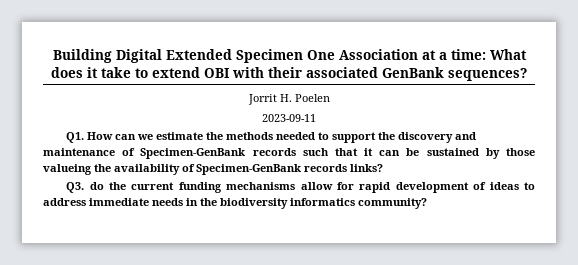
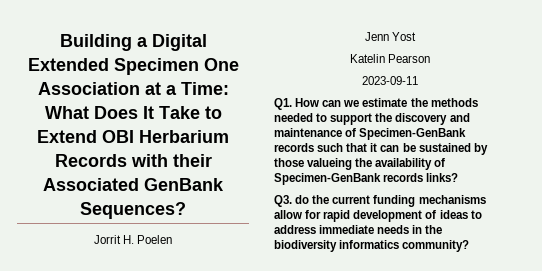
(112, 56) none -> [136,37,148,47] a
[450,49,527,60] [51,67,527,81] time: What does it take to extend OBI with their associated GenBank sequences? -> [180,82,229,95] [44,106,222,119] [37,130,229,143] [54,154,212,167] [43,178,224,191] [80,202,186,219] Time: What Does It Take to Extend OBI Herbarium Records with their Associated GenBank Sequences?
(330, 98) none -> [364,32,417,41] [349,54,431,63] // Jenn Yost // Katelin Pearson

